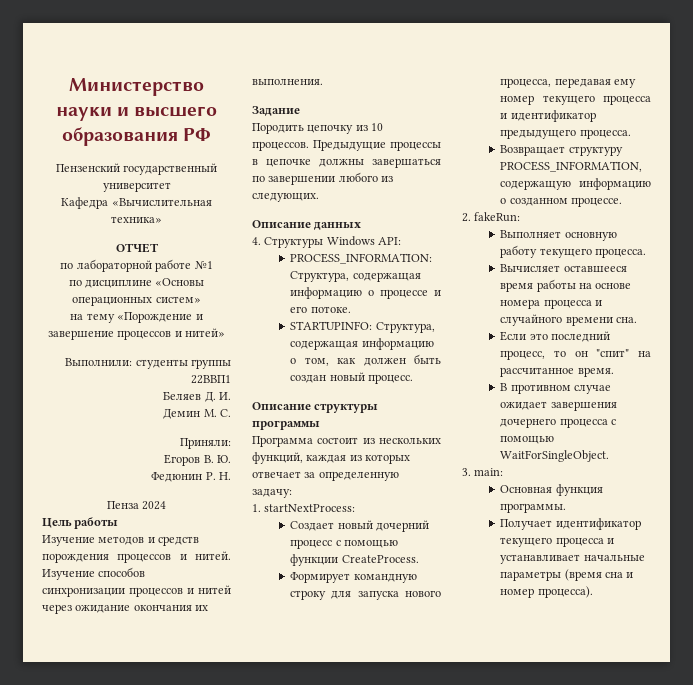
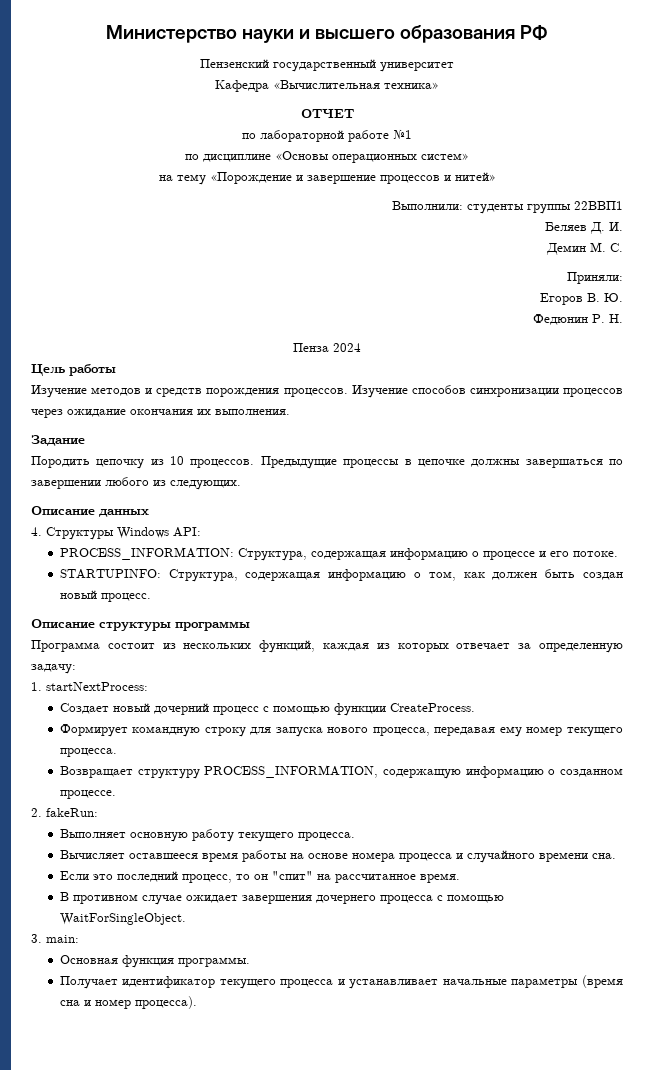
[117,551,231,563] процессов и нитей. -> [283,388,348,397] процессов.
[187,585,231,594] и нитей -> (623, 392) none
[603,95,651,105] [500,110,596,122] [500,129,577,139] процесса и идентификатор предыдущего -> (623, 732) none

